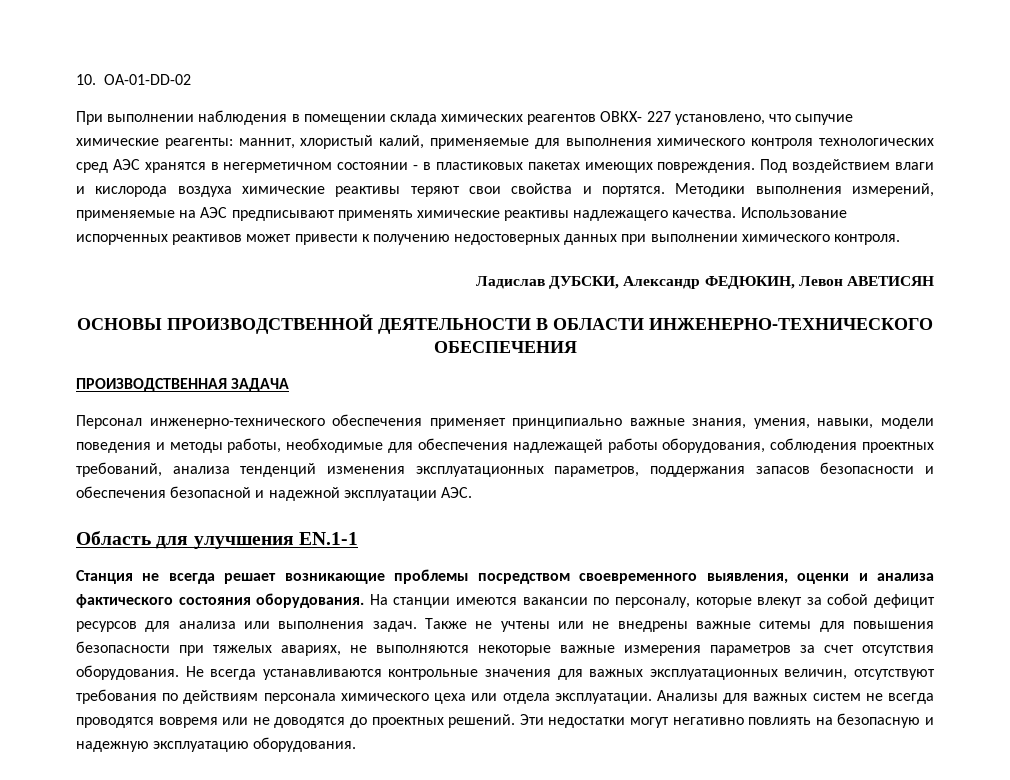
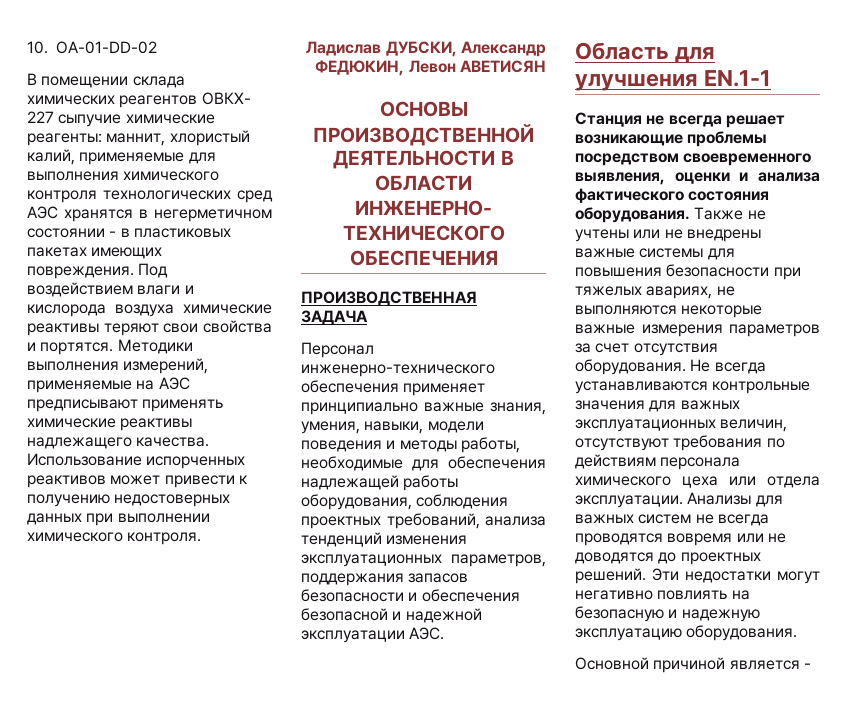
[76,110,300,125] При выполнении наблюдения в -> [27,73,37,85] В
[674,114,792,125] установлено, что -> (54, 117) none
[369,593,936,608] [76,621,417,632] На станции имеются вакансии по персоналу, которые влекут за собой дефицит ресурсов для анализа или выполнения задач. -> (690, 215) none
[759,621,812,629] ситемы -> [639,248,704,258] системы
(357, 744) none -> [575,657,811,673] // Основной причиной является -

